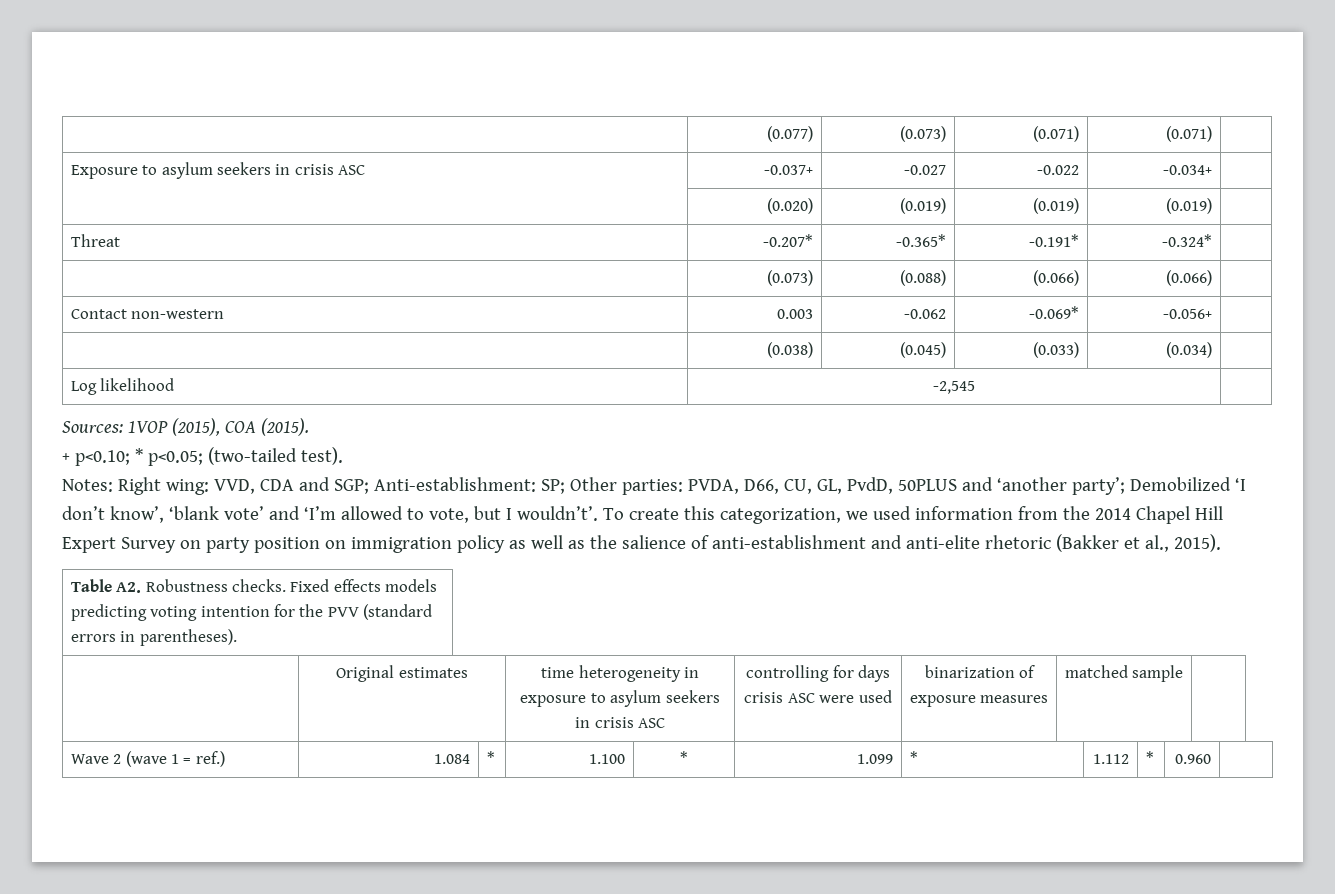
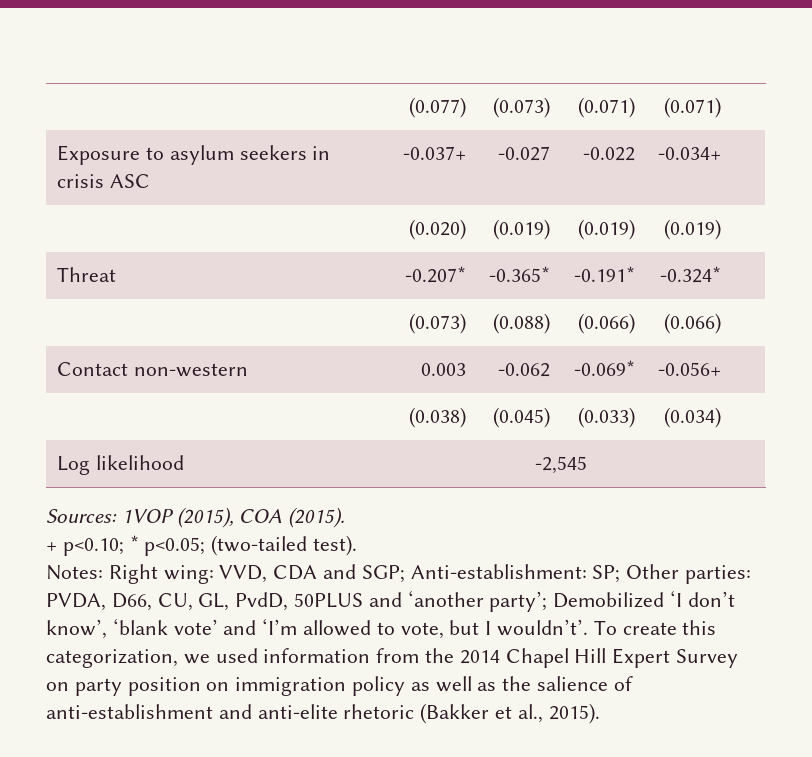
[70,579,438,593] [70,604,433,621] [70,629,237,646] [336,665,468,682] [541,665,699,682] [520,690,720,707] [575,717,665,728] [746,665,890,682] [744,690,892,703] [924,665,1036,678] [909,695,1049,707] [1064,665,1184,682] [70,751,225,767] [434,754,471,764] [486,751,495,764] [589,754,626,764] [680,751,688,764] [857,754,894,764] [909,751,918,764] [1093,754,1130,764] [1145,751,1154,764] [1175,754,1212,764] // Table A2. Robustness checks. Fixed effects models predicting voting intention for the PVV (standard errors in parentheses). // | Original estimates | time heterogeneity in exposure to asylum seekers in crisis ASC | controlling for days crisis ASC were used | binarization of exposure measures | matched sample | // Wave 2 (wave 1 = ref.) | 1.084 | * | 1.100 | * | 1.099 | * | 1.112 | * | 0.960 | -> (600, 713) none

